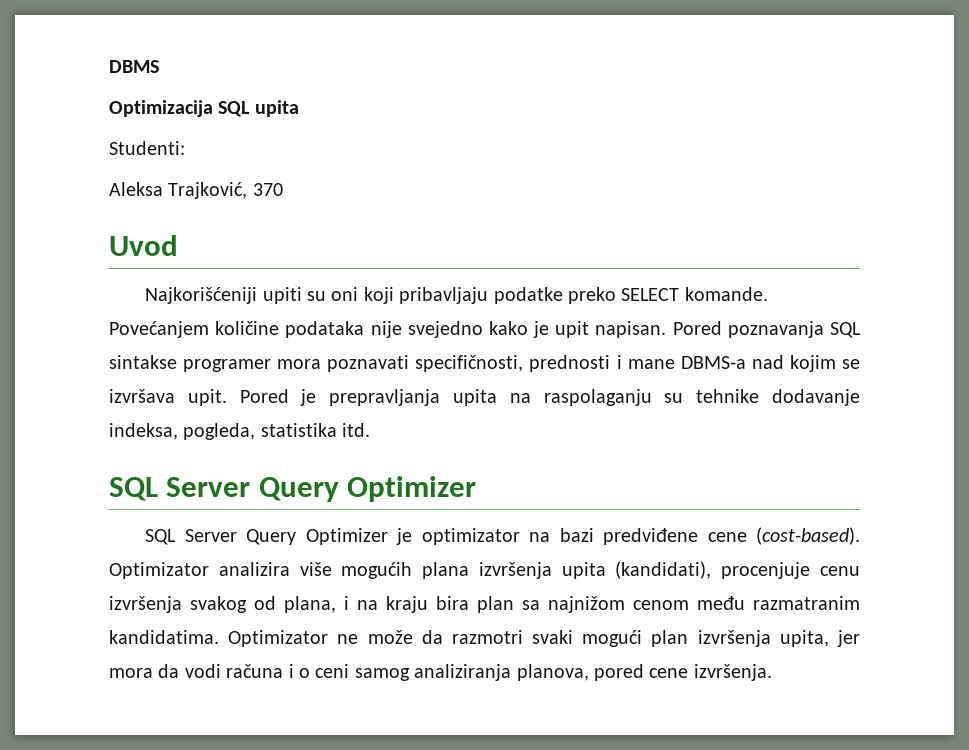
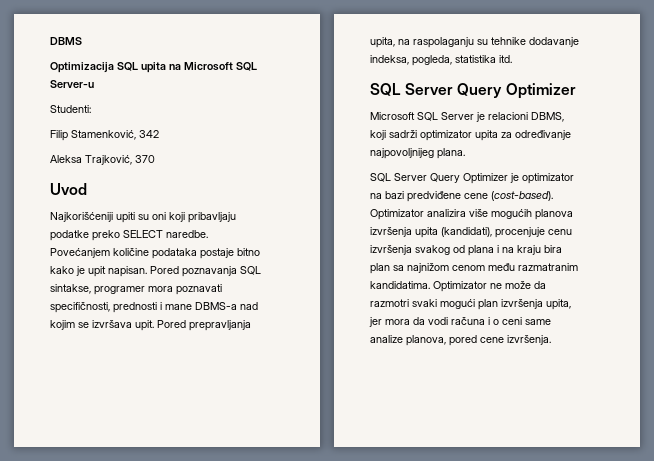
[109,141,185,155] // Studenti: -> [169,62,257,71] [50,80,94,88] [50,105,91,113] [50,130,159,141] na Microsoft SQL Server-u // Studenti: // Filip Stamenković, 342
[684,287,768,301] komande. -> [166,230,208,238] naredbe.
[370,321,483,338] nije svejedno -> [200,248,260,259] postaje bitno
[109,355,177,369] sintakse -> [50,284,91,294] sintakse,
[300,389,498,406] je prepravljanja upita -> [189,320,251,331] [370,37,395,48] prepravljanja upita,
(477, 489) none -> [370,112,564,122] [370,130,571,141] [370,148,465,159] // Microsoft SQL Server je relacioni DBMS, koji sadrži optimizator upita za određivanje najpovoljnijeg plana.
[422,562,470,579] plana -> [535,209,573,220] planova
[284,596,336,613] plana, -> [468,245,494,256] plana
[354,664,512,681] samog analiziranja -> [525,319,551,325] [370,335,403,343] same analize

